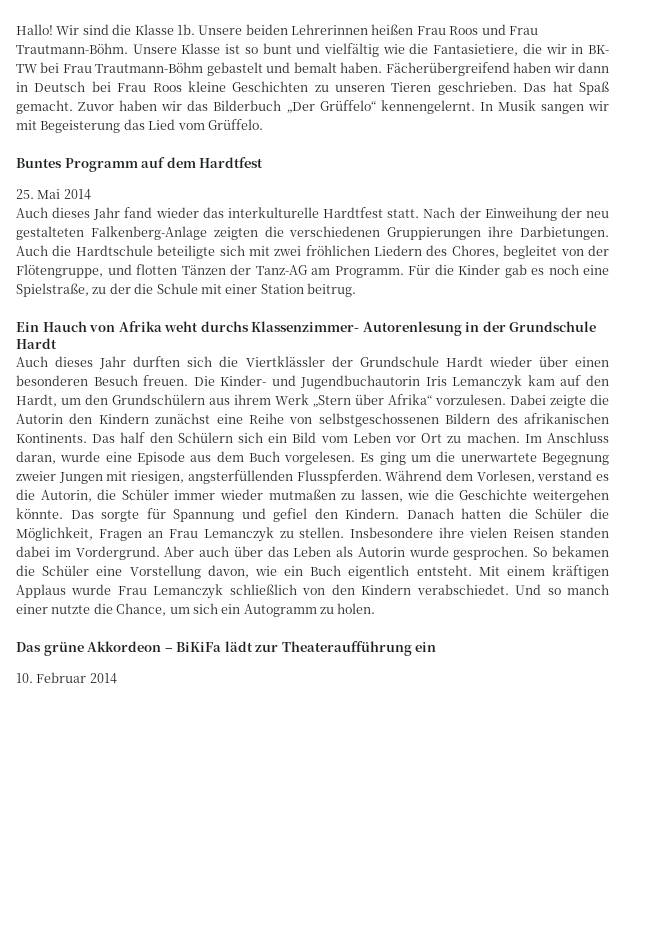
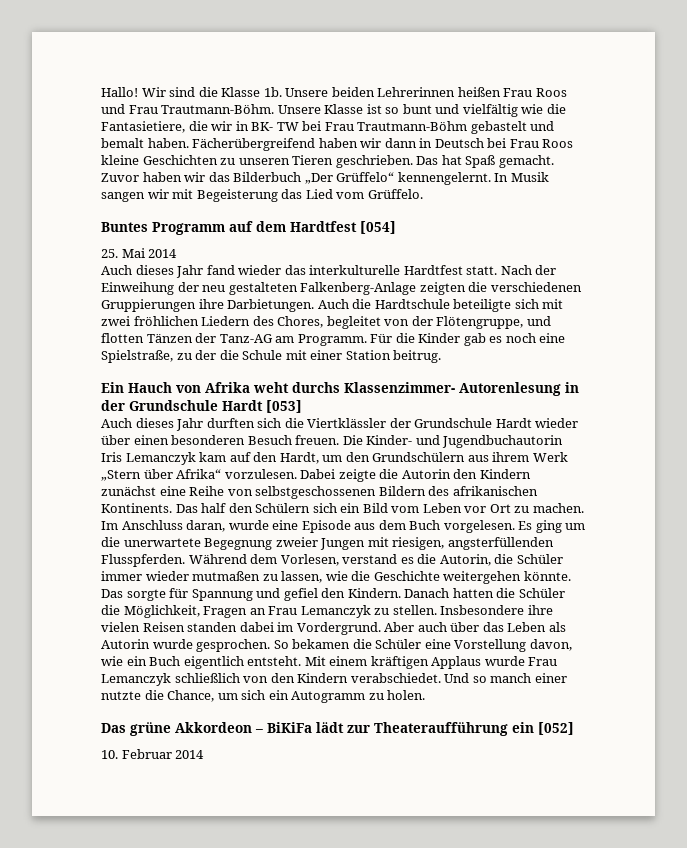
(264, 162) none -> [360,221,396,234] [054]
(57, 343) none -> [266,400,302,413] [053]
(437, 647) none -> [538,722,574,735] [052]

